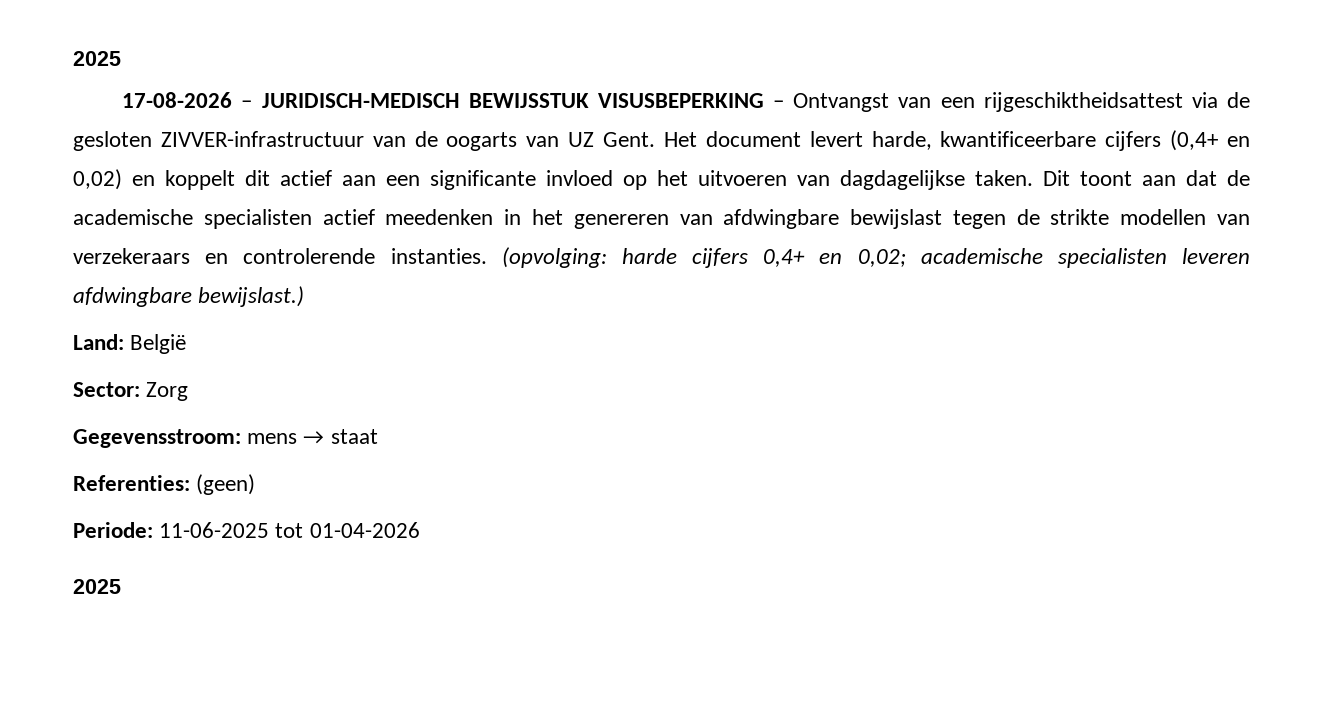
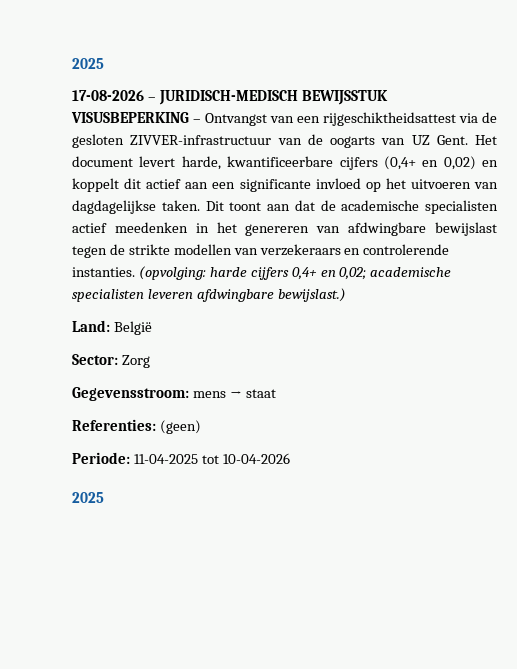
[159,522,420,538] 11-06-2025 tot 01-04-2026 -> [133,453,290,464] 11-04-2025 tot 10-04-2026

